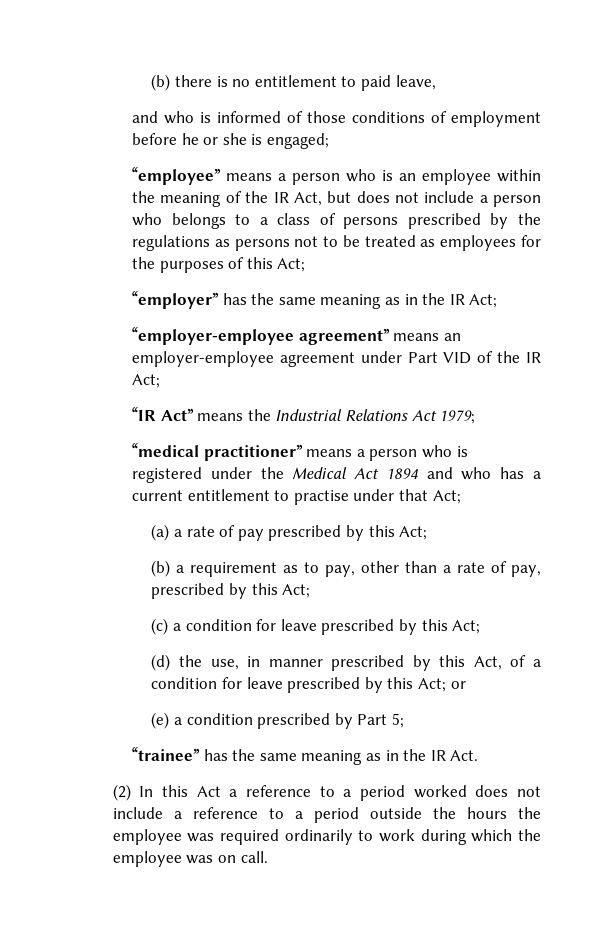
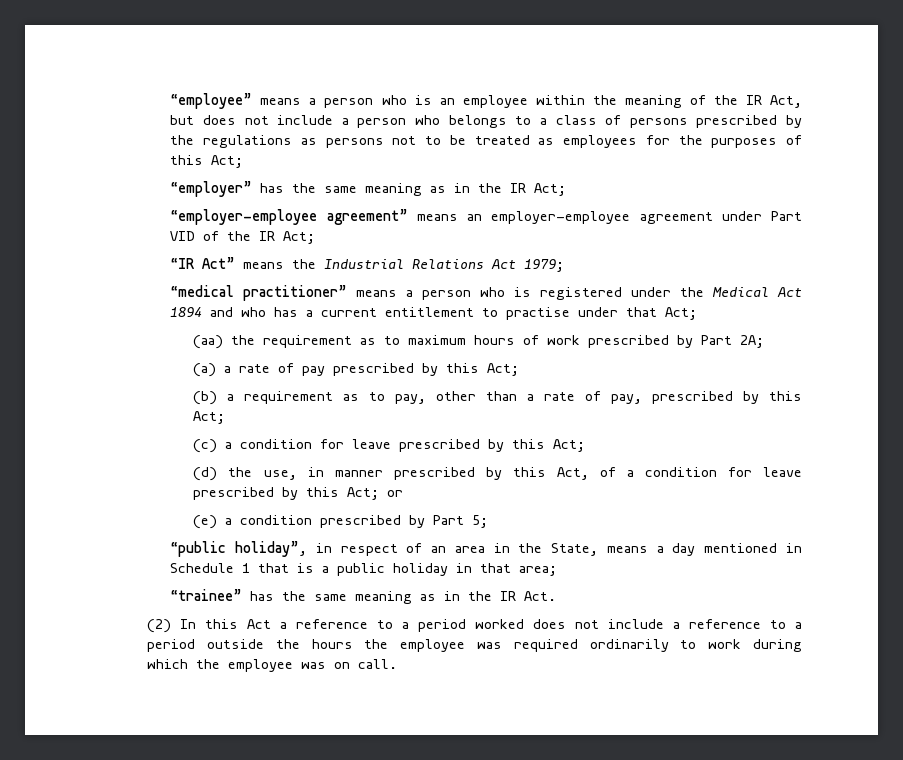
[151,74,436,91] [132,111,541,127] [132,133,330,149] (b) there is no entitlement to paid leave, // and who is informed of those conditions of employment before he or she is engaged; // -> (170, 101) none
(461, 497) none -> [193,335,765,349] // (aa) the requirement as to maximum hours of work prescribed by Part 2A;
(405, 720) none -> [170,541,802,557] [170,563,558,576] // “public holiday”, in respect of an area in the State, means a day mentioned in Schedule 1 that is a public holiday in that area;

